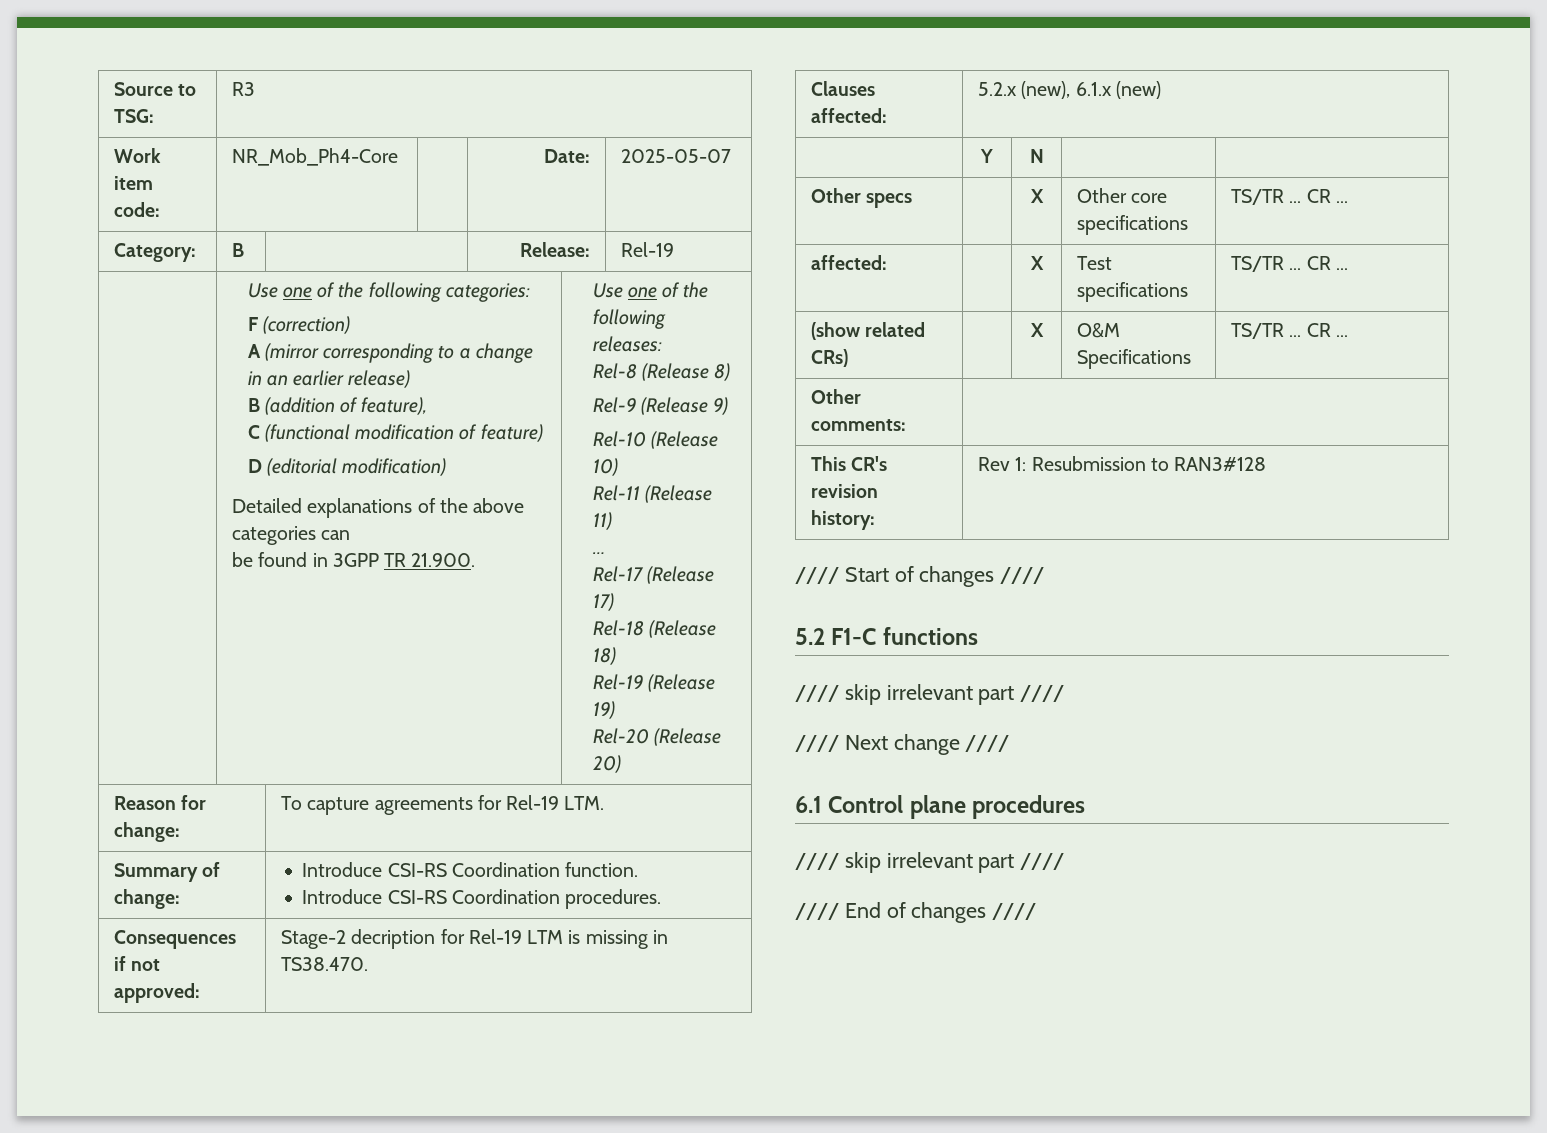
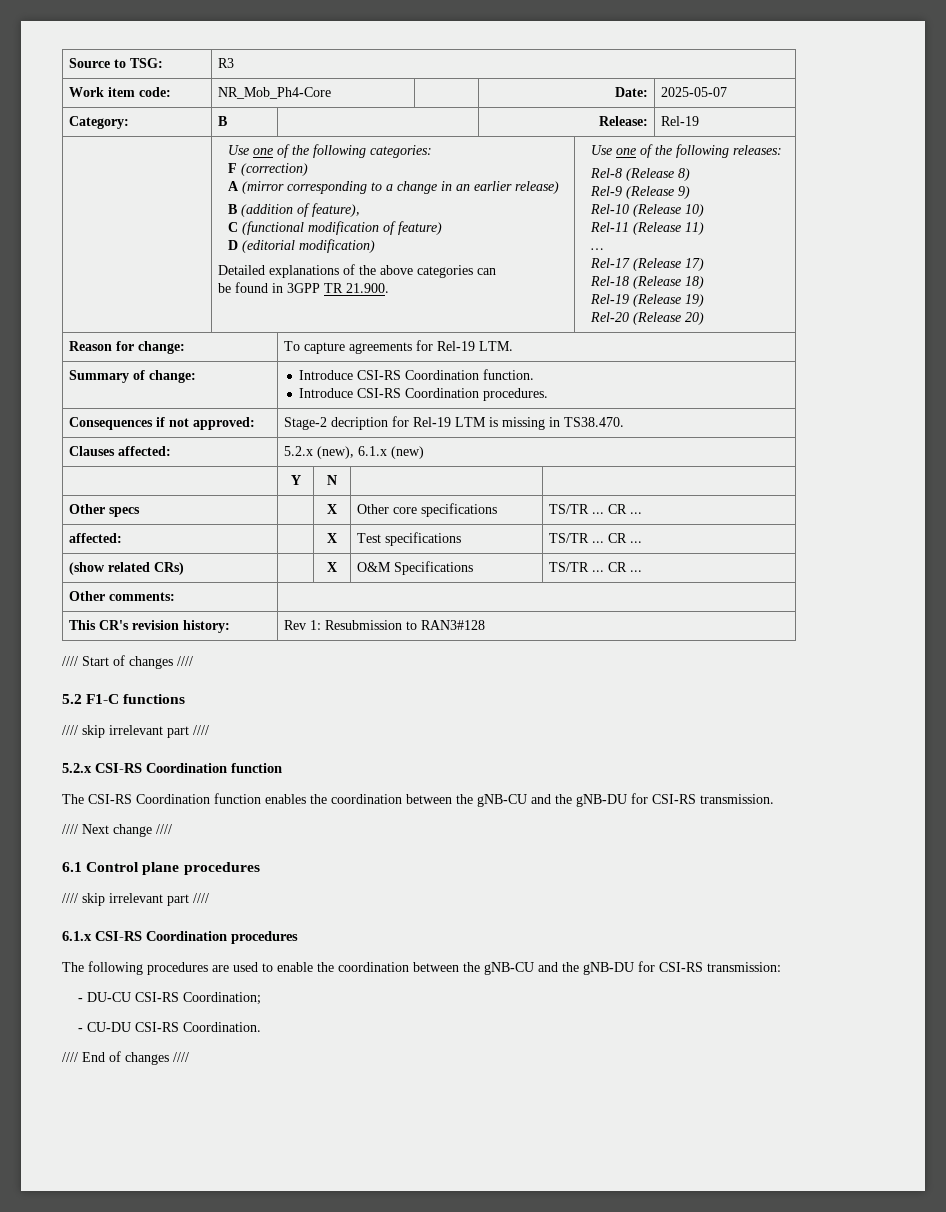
(1065, 693) none -> [62,763,282,773] [62,793,774,807] // 5.2.x CSI-RS Coordination function // The CSI-RS Coordination function enables the coordination between the gNB-CU and the gNB-DU for CSI-RS transmission.
(1065, 861) none -> [62,931,298,944] [62,961,781,975] [78,992,262,1005] [78,1022,262,1032] // 6.1.x CSI-RS Coordination procedures // The following procedures are used to enable the coordination between the gNB-CU and the gNB-DU for CSI-RS transmission: // - DU-CU CSI-RS Coordination; // - CU-DU CSI-RS Coordination.

